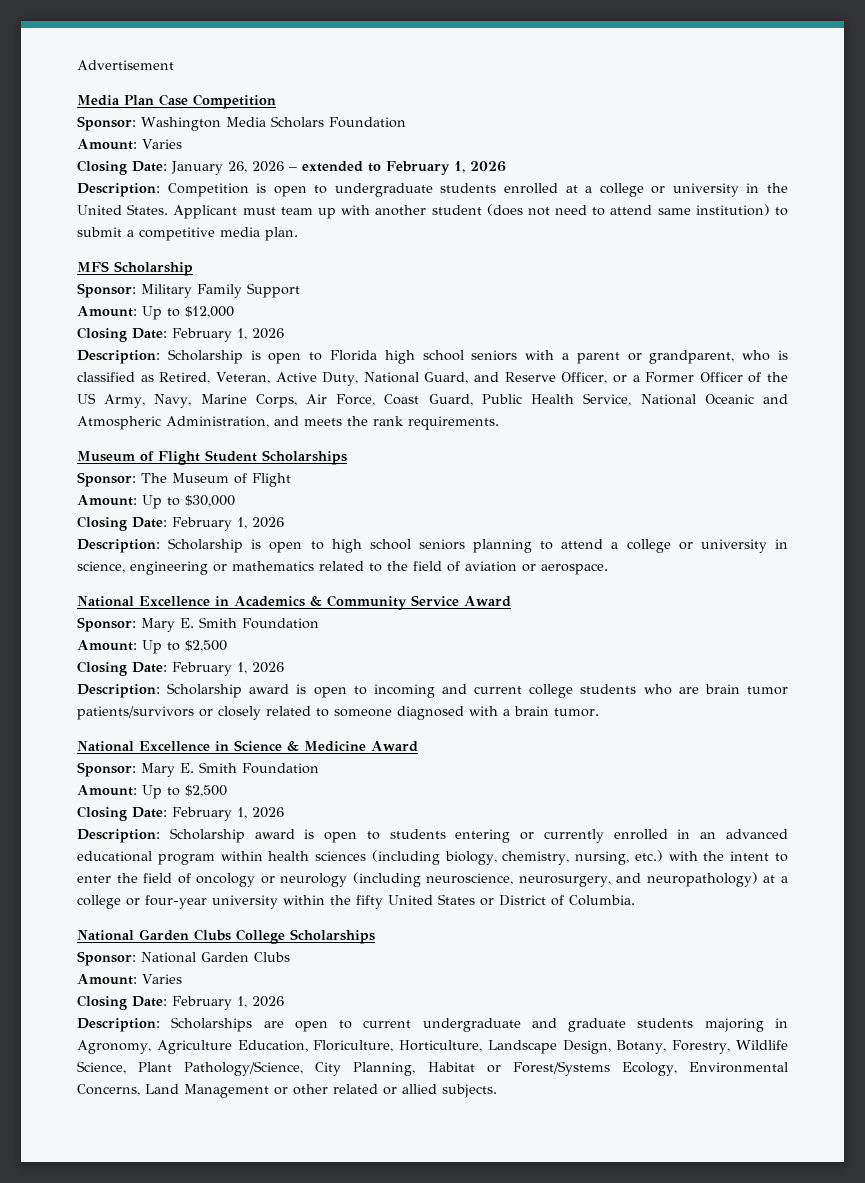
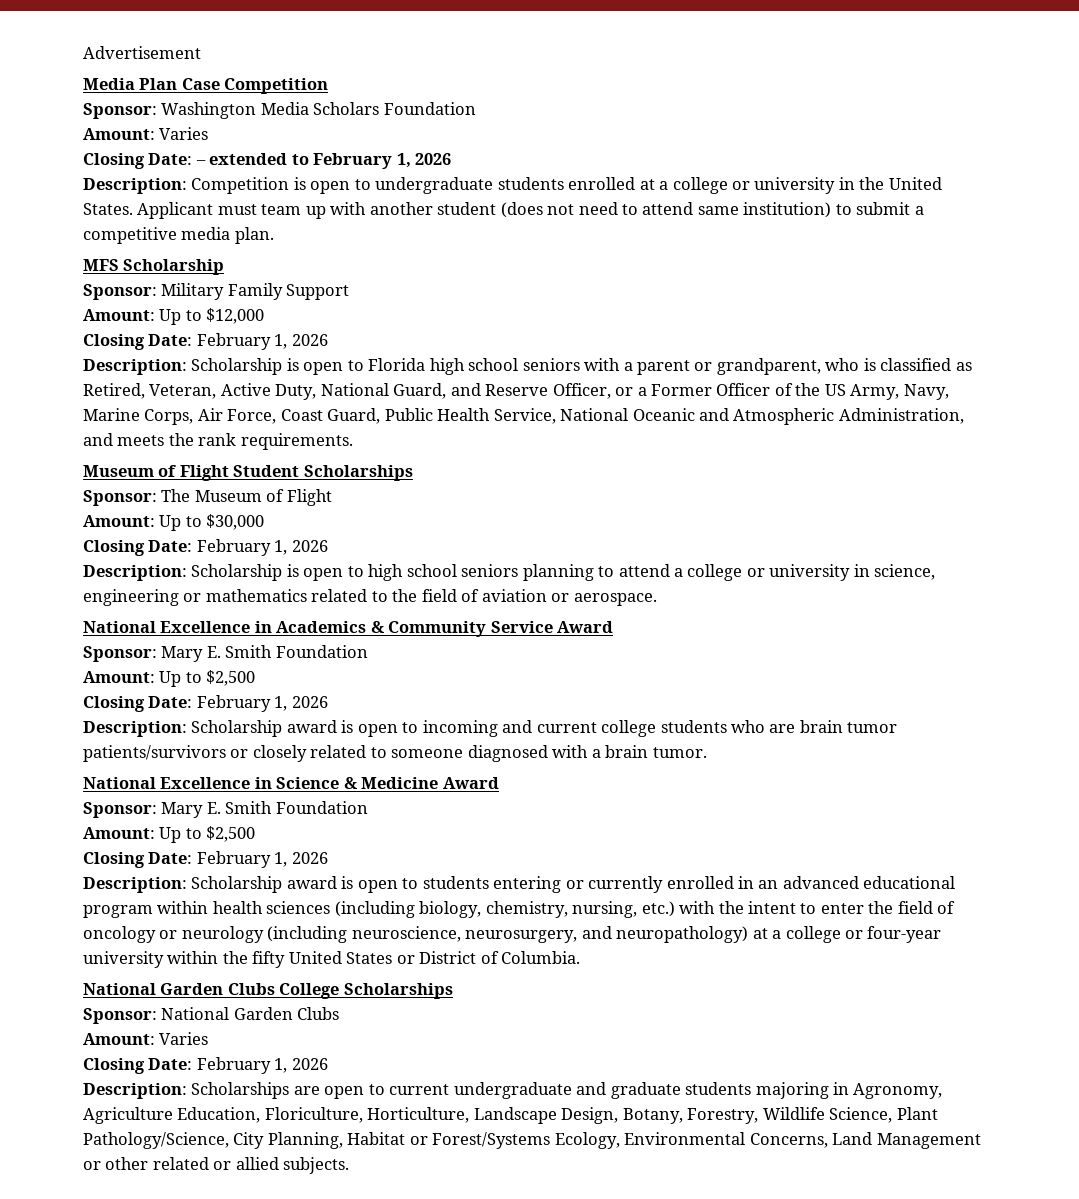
[171,161,284,175] January 26, 2026 -> (193, 159) none

